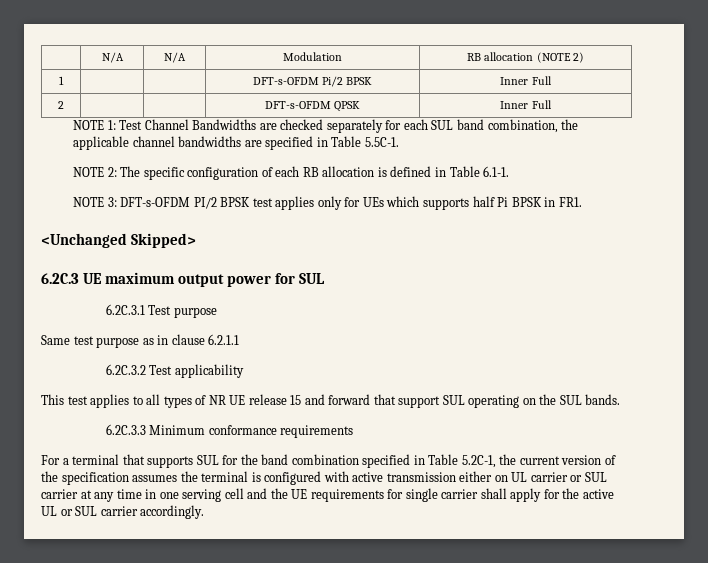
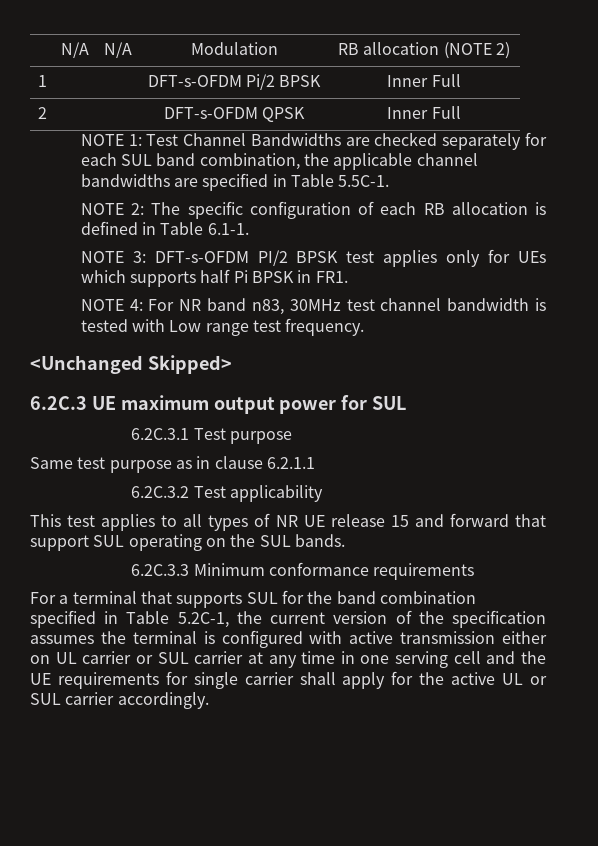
(582, 202) none -> [80,298,546,315] [80,318,365,336] // NOTE 4: For NR band n83, 30MHz test channel bandwidth is tested with Low range test frequency.

